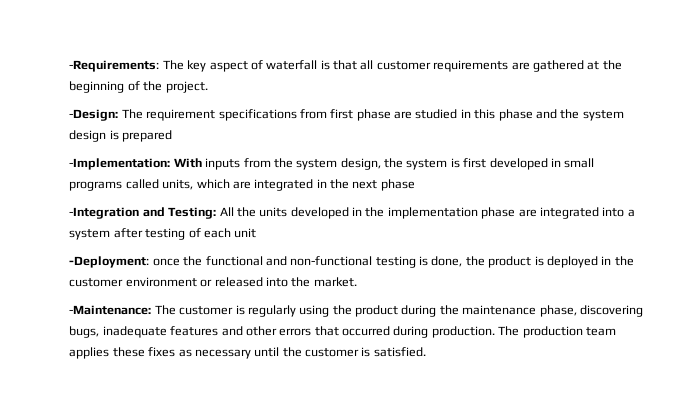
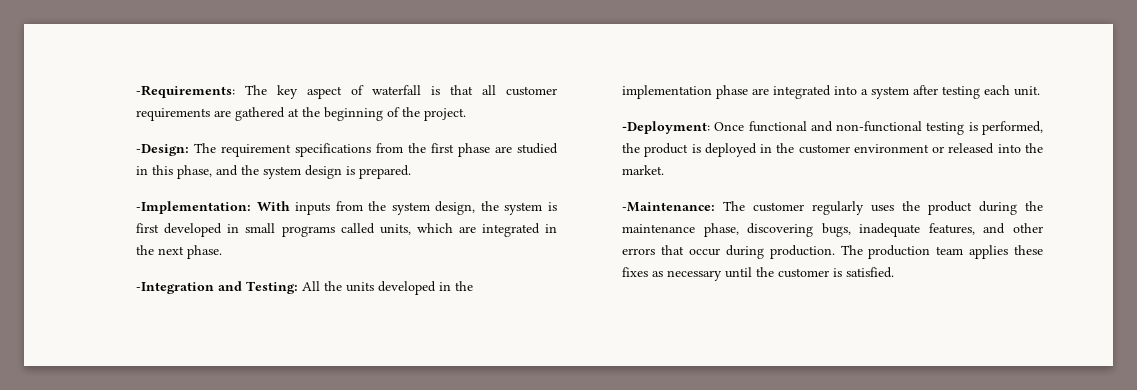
(327, 114) none -> [408,143,427,153] the
[498,109,533,121] phase -> [177,165,213,179] phase,
[122,130,173,142] prepared -> [359,165,412,179] prepared.
[380,179,415,191] phase -> [187,245,223,259] phase.
[188,228,257,238] of each unit -> [984,85,1041,96] each unit.
[152,256,203,266] once the -> [714,122,745,131] Once
[431,256,463,267] done, -> [982,121,1043,135] performed,
[235,305,330,317] is regularly using -> [812,201,895,215] regularly uses
[170,326,219,336] features -> [928,223,975,235] features,
[342,326,391,336] occurred -> [688,248,720,256] occur

